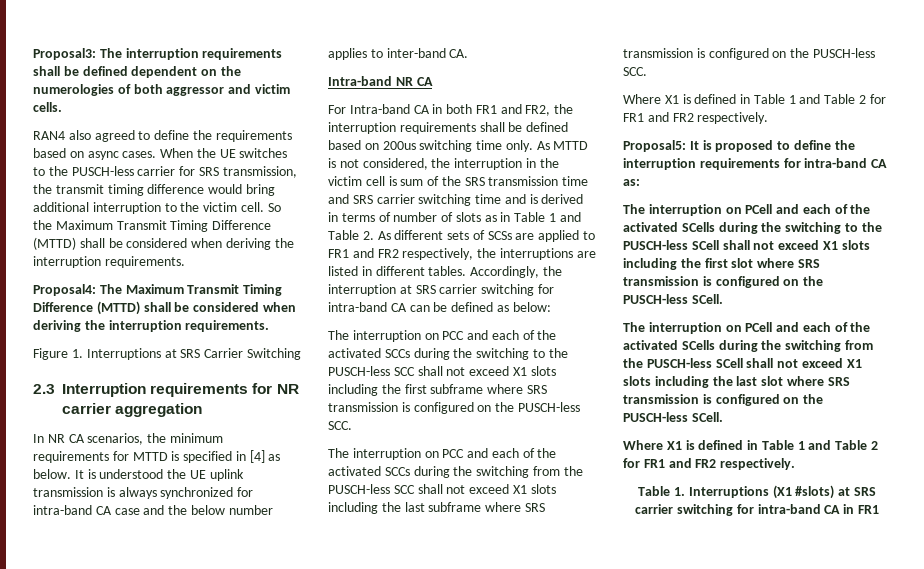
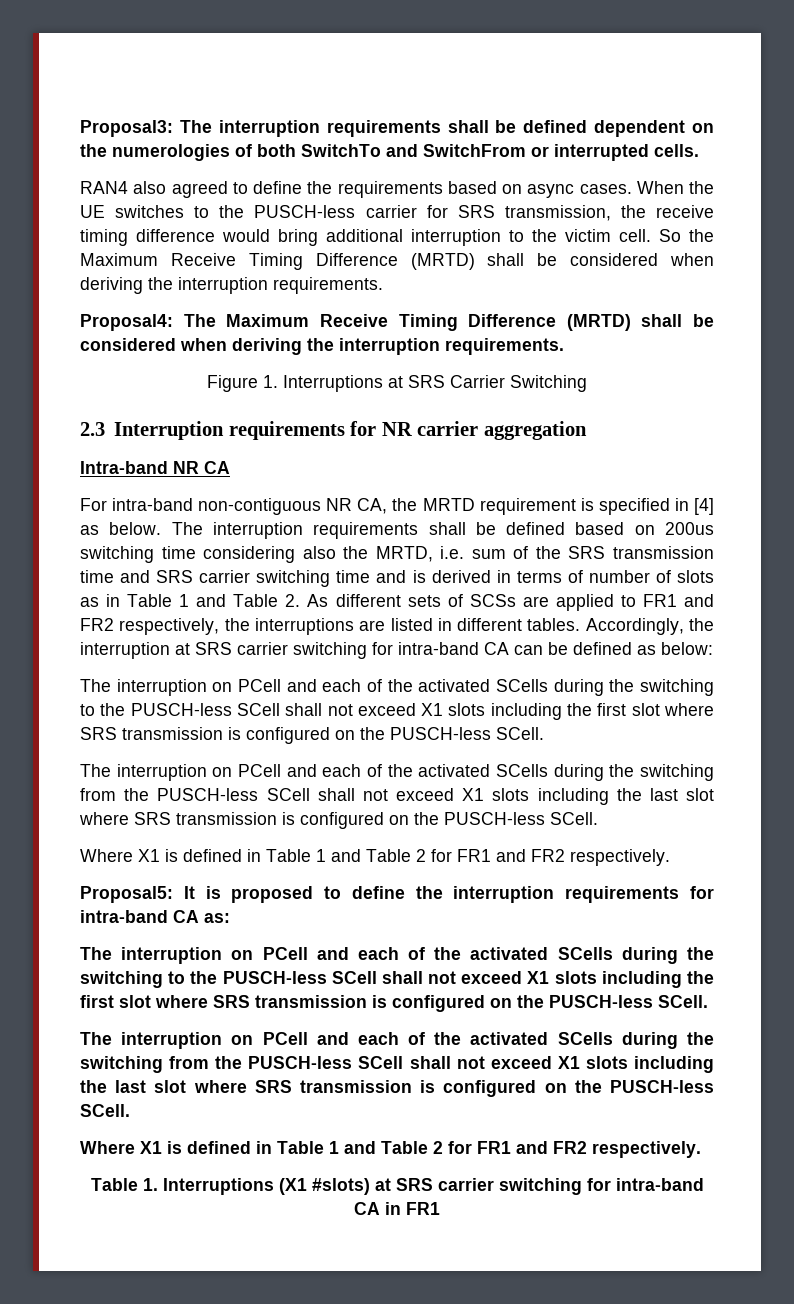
[166,84,290,96] aggressor and victim -> [301,144,649,161] SwitchTo and SwitchFrom or interrupted
[55,184,104,194] transmit -> [656,205,715,218] receive
[116,220,272,232] [33,237,76,250] Transmit Timing Difference (MTTD) -> [170,253,475,270] Receive Timing Difference (MRTD)
[187,284,283,296] [33,301,140,315] Transmit Timing Difference (MTTD) -> [319,314,631,331] Receive Timing Difference (MRTD)
[33,433,223,445] [33,451,168,463] In NR CA scenarios, the minimum requirements for MTTD -> [80,461,230,474] [80,498,576,515] Intra-band NR CA // For intra-band non-contiguous NR CA, the MRTD requirement
[74,469,244,481] [33,487,254,499] [33,505,273,515] [328,48,469,60] [328,76,433,86] [328,104,574,116] It is understood the UE uplink transmission is always synchronized for intra-band CA case and the below number applies to inter-band CA. // Intra-band NR CA // For Intra-band CA in both FR1 and FR2, the -> [171,522,203,535] The
[505,140,589,152] [328,158,559,170] [328,176,397,186] only. As MTTD is not considered, the interruption in the victim cell is -> [203,546,465,563] considering also the MRTD, i.e.
[442,330,557,340] [328,348,568,360] [328,366,556,376] [328,384,547,396] [328,402,580,414] [328,421,352,430] [328,448,557,460] [328,466,583,478] [328,484,556,494] [328,502,545,514] [623,48,875,60] [623,67,647,76] PCC and each of the activated SCCs during the switching to the PUSCH-less SCC shall not exceed X1 slots including the first subframe where SRS transmission is configured on the PUSCH-less SCC. // The interruption on PCC and each of the activated SCCs during the switching from the PUSCH-less SCC shall not exceed X1 slots including the last subframe where SRS transmission is configured on the PUSCH-less SCC. -> [237,679,714,696] [80,703,714,720] [80,727,544,744] [80,764,714,781] [80,788,714,805] [79,812,598,829] PCell and each of the activated SCells during the switching to the PUSCH-less SCell shall not exceed X1 slots including the first slot where SRS transmission is configured on the PUSCH-less SCell. // The interruption on PCell and each of the activated SCells during the switching from the PUSCH-less SCell shall not exceed X1 slots including the last slot where SRS transmission is configured on the PUSCH-less SCell.

